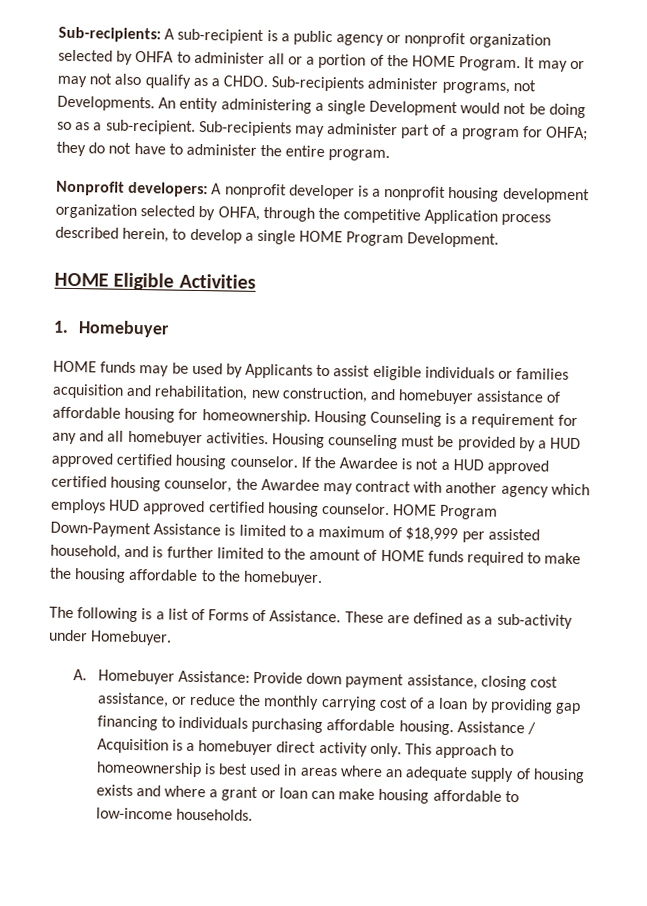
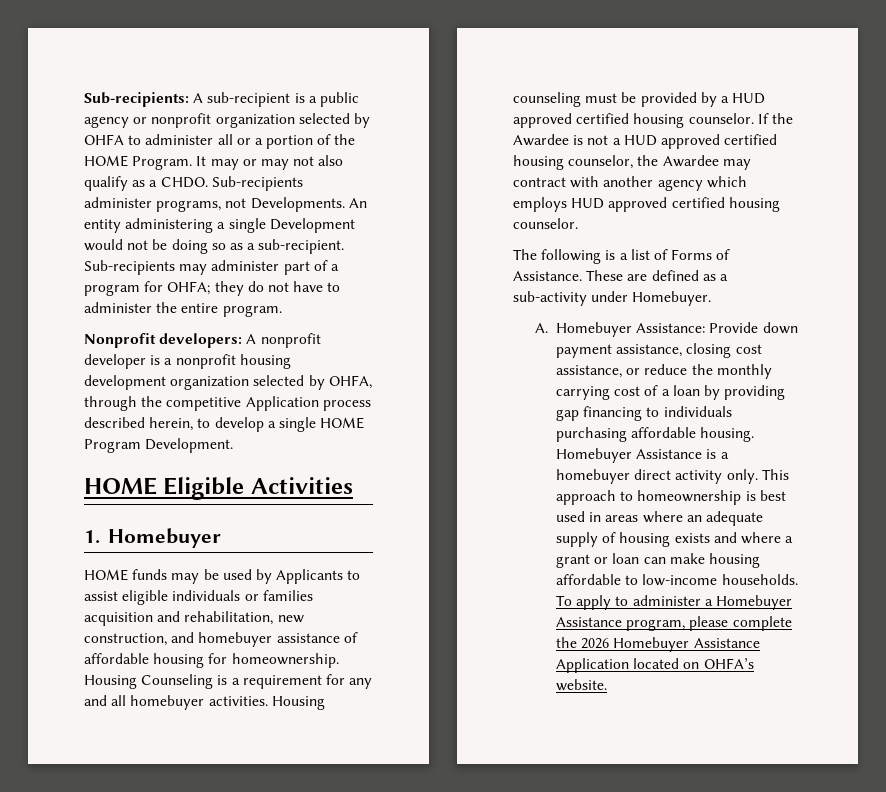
[393,504,499,520] [50,521,540,543] [50,544,582,567] [49,567,323,586] HOME Program Down-Payment Assistance is limited to a maximum of $18,999 per assisted household, and is further limited to the amount of HOME funds required to make the housing affordable to the homebuyer. -> (578, 223) none
[456,721,536,735] [96,738,169,754] Assistance / Acquisition -> [556,448,703,463] Homebuyer Assistance
(253, 814) none -> [556,595,792,610] [556,616,792,631] [556,637,760,652] [556,658,754,673] [556,679,608,691] To apply to administer a Homebuyer Assistance program, please complete the 2026 Homebuyer Assistance Application located on OHFA’s website.

